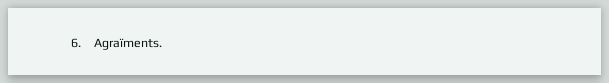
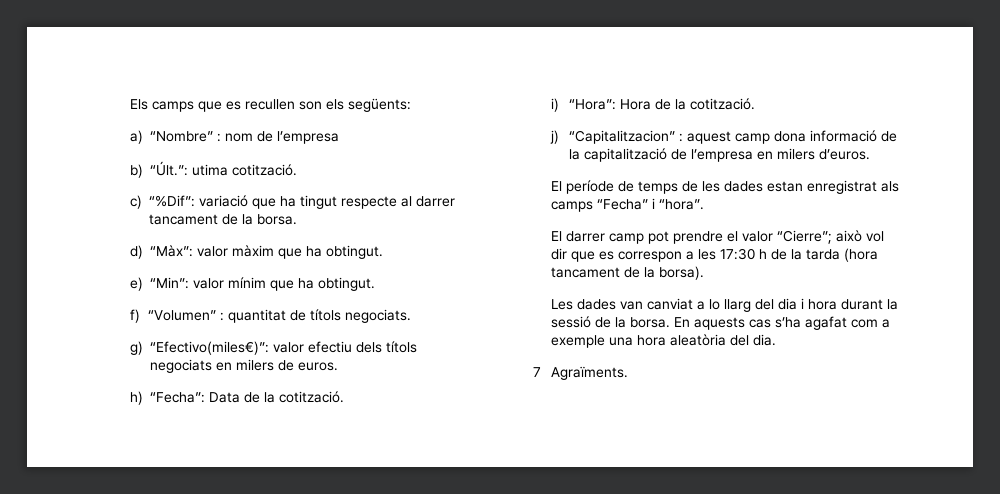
[70,38,81,48] 6. -> [129,98,411,112] [129,130,339,144] [129,161,297,178] [129,195,455,209] [148,214,297,225] [129,245,383,259] [129,277,375,291] [129,309,411,323] [129,341,417,355] [149,359,338,373] [129,391,344,405] [550,98,755,112] [549,130,897,144] [568,148,870,162] [550,180,899,194] [550,198,704,212] [550,230,884,244] [550,248,878,262] [550,266,704,280] [550,298,898,312] [550,316,890,330] [550,334,776,348] [532,367,541,377] Els camps que es recullen son els següents: // a) “Nombre” : nom de l’empresa // b) “Últ.”: utima cotització. // c) “%Dif”: variació que ha tingut respecte al darrer tancament de la borsa. // d) “Màx”: valor màxim que ha obtingut. // e) “Min”: valor mínim que ha obtingut. // f) “Volumen” : quantitat de títols negociats. // g) “Efectivo(miles€)”: valor efectiu dels títols negociats en milers de euros. // h) “Fecha”: Data de la cotització. // i) “Hora”: Hora de la cotització. // j) “Capitalitzacion” : aquest camp dona informació de la capitalització de l’empresa en milers d’euros. // El període de temps de les dades estan enregistrat als camps “Fecha” i “hora”. // El darrer camp pot prendre el valor “Cierre”; això vol dir que es correspon a les 17:30 h de la tarda (hora tancament de la borsa). // Les dades van canviat a lo llarg del dia i hora durant la sessió de la borsa. En aquests cas s’ha agafat com a exemple una hora aleatòria del dia. // 7

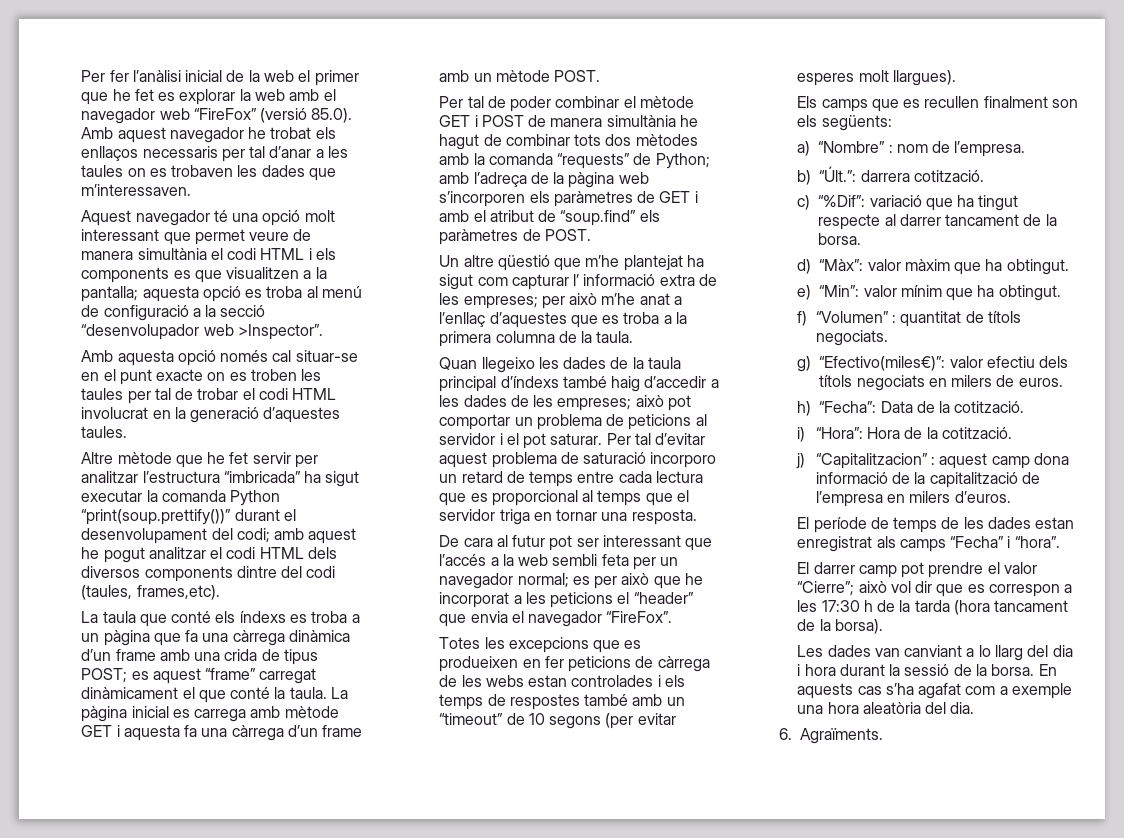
(129, 104) none -> [81,70,359,86] [81,89,336,105] [81,108,353,124] [81,127,336,143] [81,146,349,162] [81,165,337,181] [81,184,192,196] [81,210,335,226] [81,229,312,245] [81,248,337,260] [81,267,327,283] [81,286,363,302] [81,305,266,321] [81,324,323,340] [81,350,358,366] [81,369,322,385] [81,388,337,404] [81,407,341,423] [81,426,128,438] [81,452,319,468] [81,471,360,487] [81,490,281,506] [81,509,296,525] [81,528,357,544] [81,547,338,563] [81,566,336,582] [81,585,220,600] [81,611,360,627] [81,630,351,646] [81,649,319,665] [81,668,317,684] [81,687,349,703] [81,706,339,722] [81,725,363,741] [439,70,601,82] [439,96,695,112] [439,115,699,127] [439,134,698,150] [439,153,710,169] [439,172,649,188] [439,191,698,207] [439,210,660,226] [439,229,591,245] [439,255,705,271] [439,274,718,290] [439,293,683,309] [439,312,688,328] [439,331,634,347] [439,357,682,373] [439,376,719,392] [439,395,692,411] [439,414,707,430] [439,433,706,449] [439,452,717,468] [439,471,704,487] [439,490,690,506] [439,509,697,525] [439,535,713,551] [439,554,679,570] [439,573,704,589] [439,592,694,608] [439,611,673,627] [439,637,642,653] [439,656,710,672] [439,675,686,687] [439,694,685,710] [439,713,676,729] [797,70,956,86] Per fer l’anàlisi inicial de la web el primer que he fet es explorar la web amb el navegador web “FireFox” (versió 85.0). Amb aquest navegador he trobat els enllaços necessaris per tal d’anar a les taules on es trobaven les dades que m’interessaven. // Aquest navegador té una opció molt interessant que permet veure de manera simultània el codi HTML i els components es que visualitzen a la pantalla; aquesta opció es troba al menú de configuració a la secció “desenvolupador web >Inspector”. // Amb aquesta opció només cal situar-se en el punt exacte on es troben les taules per tal de trobar el codi HTML involucrat en la generació d’aquestes taules. // Altre mètode que he fet servir per analitzar l’estructura “imbricada” ha sigut executar la comanda Python “print(soup.prettify())” durant el desenvolupament del codi; amb aquest he pogut analitzar el codi HTML dels diversos components dintre del codi (taules, frames,etc). // La taula que conté els índexs es troba a un pàgina que fa una càrrega dinàmica d’un frame amb una crida de tipus POST; es aquest “frame” carregat dinàmicament el que conté la taula. La pàgina inicial es carrega amb mètode GET i aquesta fa una càrrega d’un frame amb un mètode POST. // Per tal de poder combinar el mètode GET i POST de manera simultània he hagut de combinar tots dos mètodes amb la comanda “requests” de Python; amb l’adreça de la pàgina web s’incorporen els paràmetres de GET i amb el atribut de “soup.find” els paràmetres de POST. // Un altre qüestió que m’he plantejat ha sigut com capturar l’ informació extra de les empreses; per això m’he anat a l’enllaç d’aquestes que es troba a la primera columna de la taula. // Quan llegeixo les dades de la taula principal d’índexs també haig d’accedir a les dades de les empreses; això pot comportar un problema de peticions al servidor i el pot saturar. Per tal d’evitar aquest problema de saturació incorporo un retard de temps entre cada lectura que es proporcional al temps que el servidor triga en tornar una resposta. // De cara al futur pot ser interessant que l’accés a la web sembli feta per un navegador normal; es per això que he incorporat a les peticions el “header” que envia el navegador “FireFox”. // Totes les excepcions que es produeixen en fer peticions de càrrega de les webs estan controlades i els temps de respostes també amb un “timeout” de 10 segons (per evitar esperes molt llargues). //
(295, 104) none -> [983,96,1048,108] finalment
[276,131,339,144] l’empresa -> [954,141,1026,157] l’empresa.
[191,164,228,176] utima -> [860,170,910,182] darrera
[646,298,693,310] canviat -> [904,645,963,657] canviant
[532,367,541,377] 7 -> [778,728,792,740] 6.

